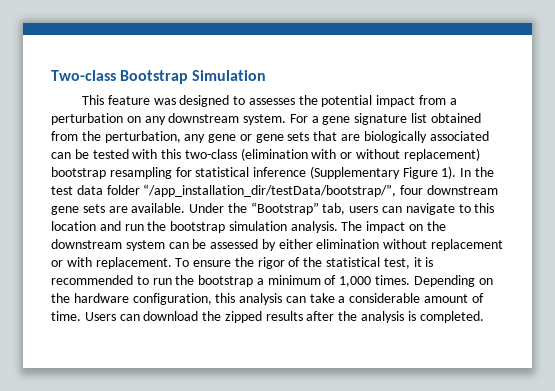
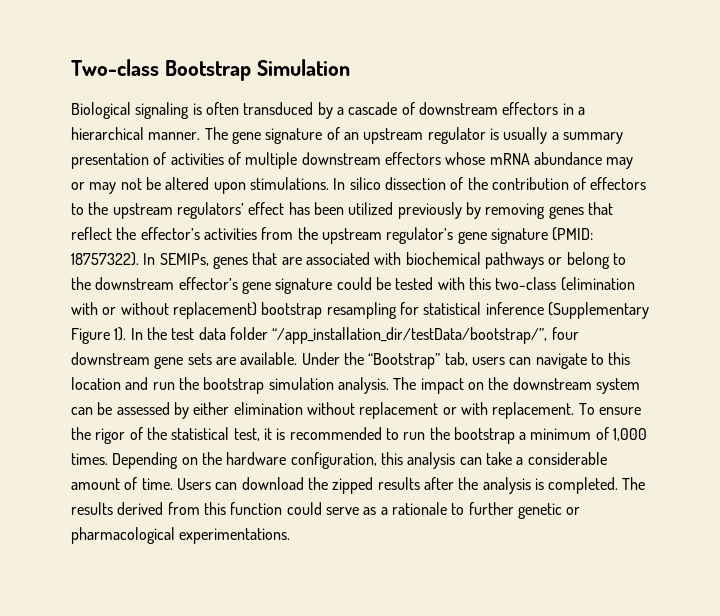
[82,95,457,107] [51,113,481,125] [51,131,489,143] [51,152,71,159] This feature was designed to assesses the potential impact from a perturbation on any downstream system. For a gene signature list obtained from the perturbation, any gene or gene sets that are biologically associated can -> [71,102,585,119] [71,127,623,144] [71,152,634,169] [71,177,647,194] [71,202,613,219] [71,227,594,244] [71,252,626,269] [71,277,372,294] Biological signaling is often transduced by a cascade of downstream effectors in a hierarchical manner. The gene signature of an upstream regulator is usually a summary presentation of activities of multiple downstream effectors whose mRNA abundance may or may not be altered upon stimulations. In silico dissection of the contribution of effectors to the upstream regulators’ effect has been utilized previously by removing genes that reflect the effector’s activities from the upstream regulator’s gene signature (PMID: 18757322). In SEMIPs, genes that are associated with biochemical pathways or belong to the downstream effector’s gene signature could
(484, 317) none -> [622,477,646,490] [71,502,581,519] [71,527,291,544] The results derived from this function could serve as a rationale to further genetic or pharmacological experimentations.

